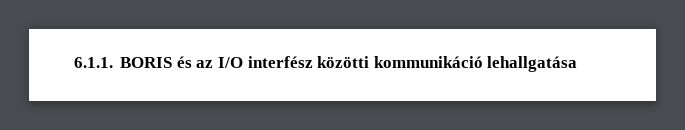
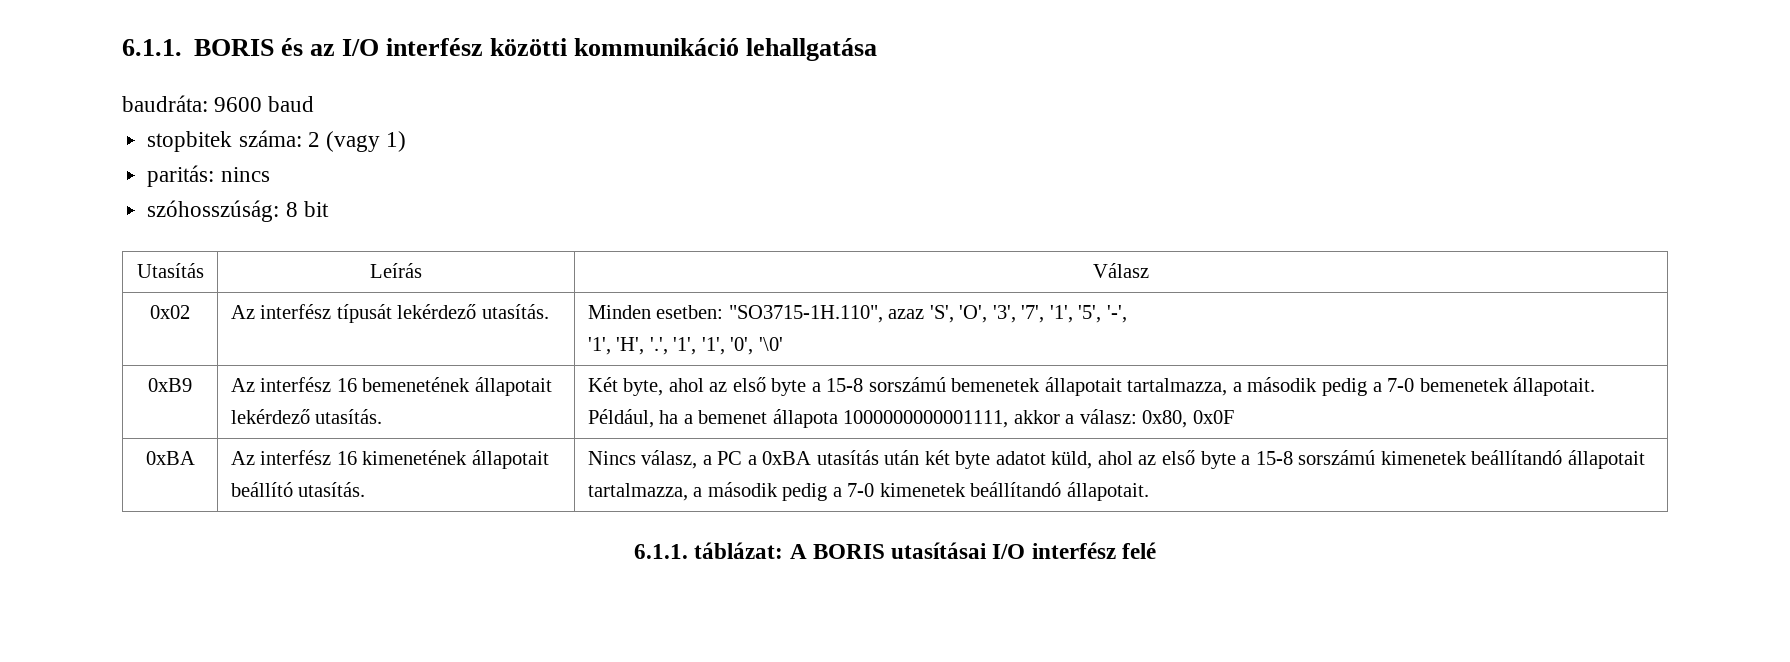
(578, 64) none -> [122,95,315,112] [147,130,407,152] [147,165,270,187] [147,200,329,222] [136,263,204,278] [370,263,422,278] [1093,263,1149,278] [150,305,190,319] [230,304,549,323] [587,305,1127,323] [587,337,783,355] [148,378,192,392] [230,377,552,396] [230,409,383,424] [587,377,1596,396] [587,409,1234,428] [145,451,195,465] [230,450,549,469] [230,482,366,497] [587,450,1645,469] [587,482,1149,501] [634,542,1156,559] // baudráta: 9600 baud // stopbitek száma: 2 (vagy 1) // paritás: nincs // szóhosszúság: 8 bit // Utasítás | Leírás | Válasz // 0x02 | Az interfész típusát lekérdező utasítás. | Minden esetben: "SO3715-1H.110", azaz 'S', 'O', '3', '7', '1', '5', '-', // '1', 'H', '.', '1', '1', '0', '\0' // 0xB9 | Az interfész 16 bemenetének állapotait lekérdező utasítás. | Két byte, ahol az első byte a 15-8 sorszámú bemenetek állapotait tartalmazza, a második pedig a 7-0 bemenetek állapotait. Például, ha a bemenet állapota 1000000000001111, akkor a válasz: 0x80, 0x0F // 0xBA | Az interfész 16 kimenetének állapotait beállító utasítás. | Nincs válasz, a PC a 0xBA utasítás után két byte adatot küld, ahol az első byte a 15-8 sorszámú kimenetek beállítandó állapotait tartalmazza, a második pedig a 7-0 kimenetek beállítandó állapotait. // 6.1.1. táblázat: A BORIS utasításai I/O interfész felé

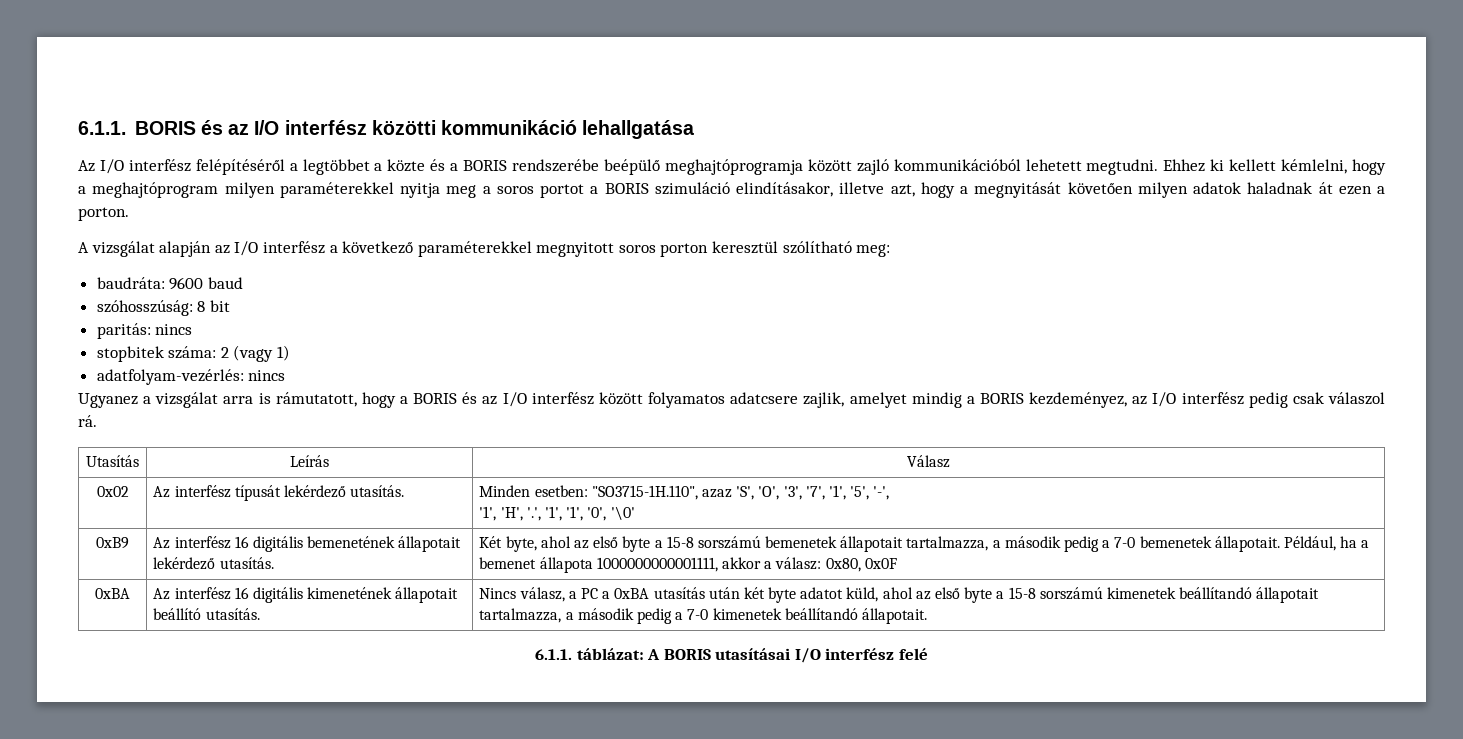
[122,95,315,112] baudráta: 9600 baud -> [78,159,1386,175] [78,182,1385,198] [78,207,129,221] [78,241,891,257] [96,277,243,290] [96,300,230,316] [96,323,193,339] Az I/O interfész felépítéséről a legtöbbet a közte és a BORIS rendszerébe beépülő meghajtóprogramja között zajló kommunikációból lehetett megtudni. Ehhez ki kellett kémlelni, hogy a meghajtóprogram milyen paraméterekkel nyitja meg a soros portot a BORIS szimuláció elindításakor, illetve azt, hogy a megnyitását követően milyen adatok haladnak át ezen a porton. // A vizsgálat alapján az I/O interfész a következő paraméterekkel megnyitott soros porton keresztül szólítható meg: // baudráta: 9600 baud // szóhosszúság: 8 bit // paritás: nincs
[147,165,270,187] [147,200,329,222] paritás: nincs // szóhosszúság: 8 bit -> [96,369,286,385] [78,392,1385,408] [78,415,97,427] adatfolyam-vezérlés: nincs // Ugyanez a vizsgálat arra is rámutatott, hogy a BORIS és az I/O interfész között folyamatos adatcsere zajlik, amelyet mindig a BORIS kezdeményez, az I/O interfész pedig csak válaszol rá.
(357, 385) none -> [253,536,304,552] digitális
(357, 458) none -> [253,587,304,603] digitális

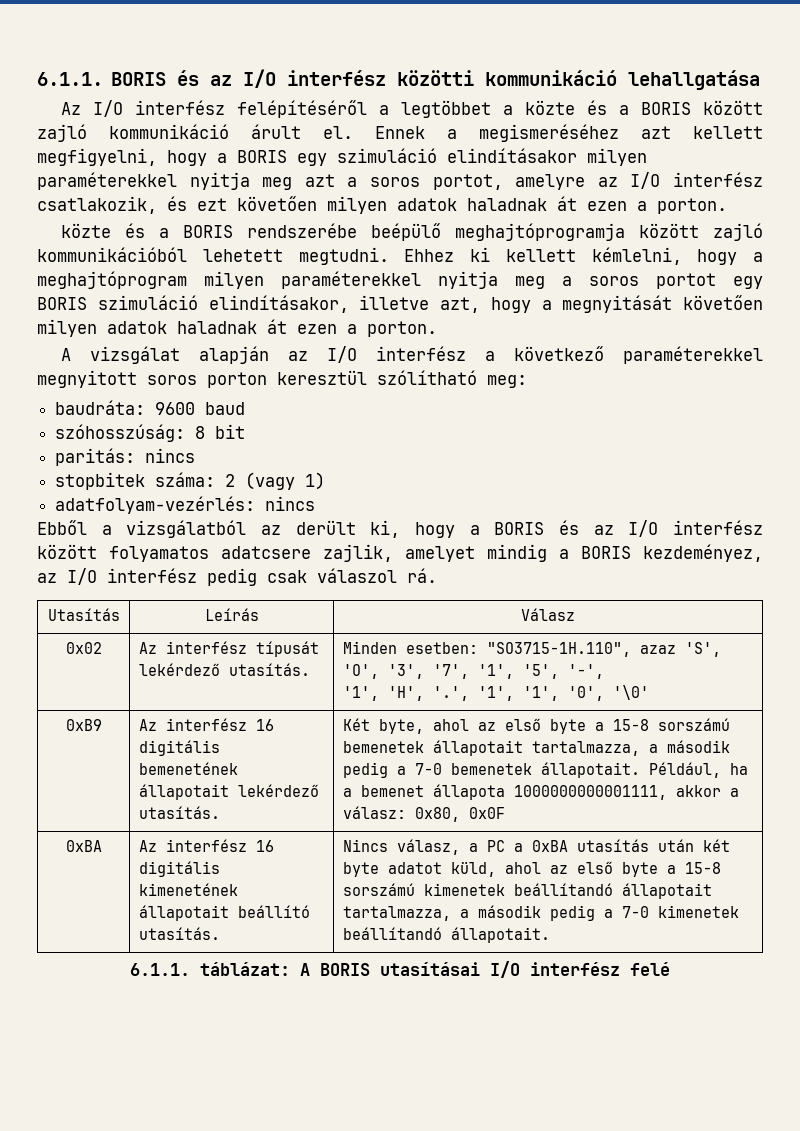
(508, 165) none -> [703,100,763,115] [37,124,763,142] [37,148,647,166] [37,172,764,190] [37,196,727,214] [61,223,234,238] között zajló kommunikáció árult el. Ennek a megismeréséhez azt kellett megfigyelni, hogy a BORIS egy szimuláció elindításakor milyen paraméterekkel nyitja meg azt a soros portot, amelyre az I/O interfész csatlakozik, és ezt követően milyen adatok haladnak át ezen a porton. // közte és a BORIS
[590,186,599,194] a -> [733,276,763,289] egy
[78,392,357,408] Ugyanez a vizsgálat arra is rámutatott, -> [37,520,401,538] Ebből a vizsgálatból az derült ki,

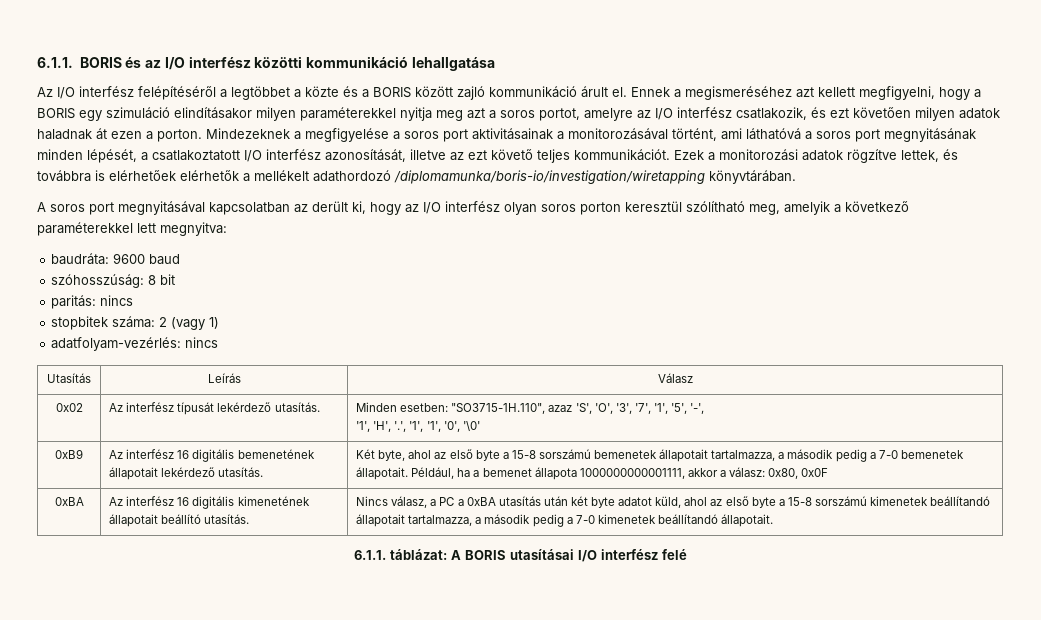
[61,223,763,241] [37,247,763,265] [37,271,763,289] [37,295,763,313] [37,319,437,337] [61,346,763,364] [37,370,527,388] // közte és a BORIS rendszerébe beépülő meghajtóprogramja között zajló kommunikációból lehetett megtudni. Ehhez ki kellett kémlelni, hogy a meghajtóprogram milyen paraméterekkel nyitja meg a soros portot egy BORIS szimuláció elindításakor, illetve azt, hogy a megnyitását követően milyen adatok haladnak át ezen a porton. // A vizsgálat alapján az I/O interfész a következő paraméterekkel megnyitott soros porton keresztül szólítható meg: -> [206,128,976,142] [37,149,958,163] [37,170,796,184] [37,201,909,215] [37,222,227,236] Mindezeknek a megfigyelése a soros port aktivitásainak a monitorozásával történt, ami láthatóvá a soros port megnyitásának minden lépését, a csatlakoztatott I/O interfész azonosítását, illetve az ezt követő teljes kommunikációt. Ezek a monitorozási adatok rögzítve lettek, és továbbra is elérhetőek elérhetők a mellékelt adathordozó /diplomamunka/boris-io/investigation/wiretapping könyvtárában. // A soros port megnyitásával kapcsolatban az derült ki, hogy az I/O interfész olyan soros porton keresztül szólítható meg, amelyik a következő paraméterekkel lett megnyitva:
[37,520,763,538] [37,544,763,562] [37,568,437,586] // Ebből a vizsgálatból az derült ki, hogy a BORIS és az I/O interfész között folyamatos adatcsere zajlik, amelyet mindig a BORIS kezdeményez, az I/O interfész pedig csak válaszol rá. -> (219, 342) none

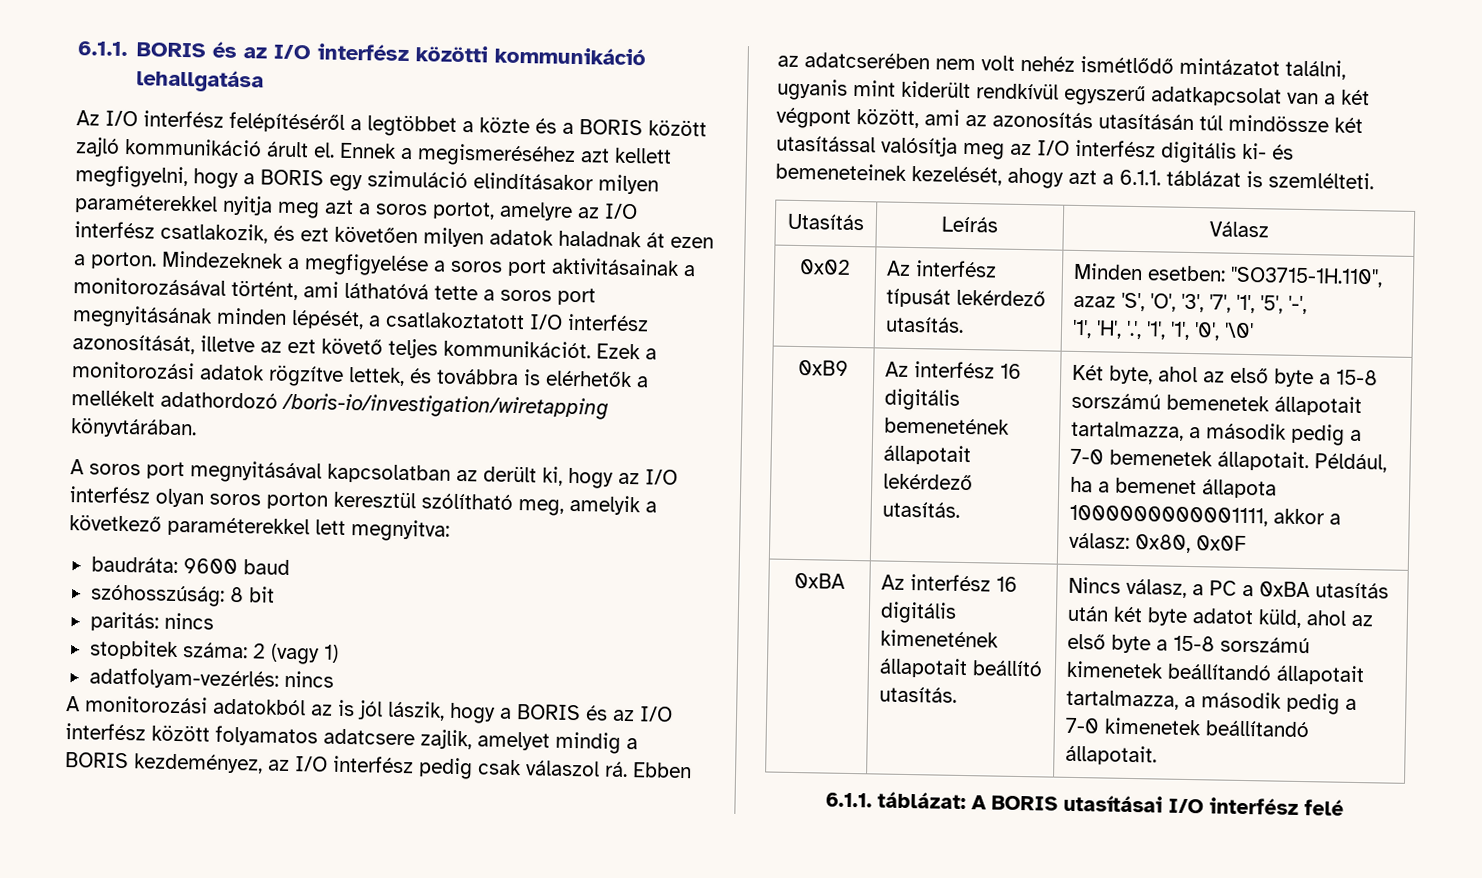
(801, 134) none -> [434,285,478,301] tette
[109,170,176,181] elérhetőek -> (541, 377) none
[394,170,705,184] /diplomamunka/boris-io/investigation/wiretapping -> [281,392,609,420] /boris-io/investigation/wiretapping
(219, 342) none -> [66,695,673,724] [65,723,638,754] [65,752,692,780] [777,52,1346,80] [777,78,1370,107] [776,107,1363,134] [776,135,1294,164] [775,162,1374,190] // A monitorozási adatokból az is jól lászik, hogy a BORIS és az I/O interfész között folyamatos adatcsere zajlik, amelyet mindig a BORIS kezdeményez, az I/O interfész pedig csak válaszol rá. Ebben az adatcserében nem volt nehéz ismétlődő mintázatot találni, ugyanis mint kiderült rendkívül egyszerű adatkapcsolat van a két végpont között, ami az azonosítás utasításán túl mindössze két utasítással valósítja meg az I/O interfész digitális ki- és bemeneteinek kezelését, ahogy azt a 6.1.1. táblázat is szemlélteti.

